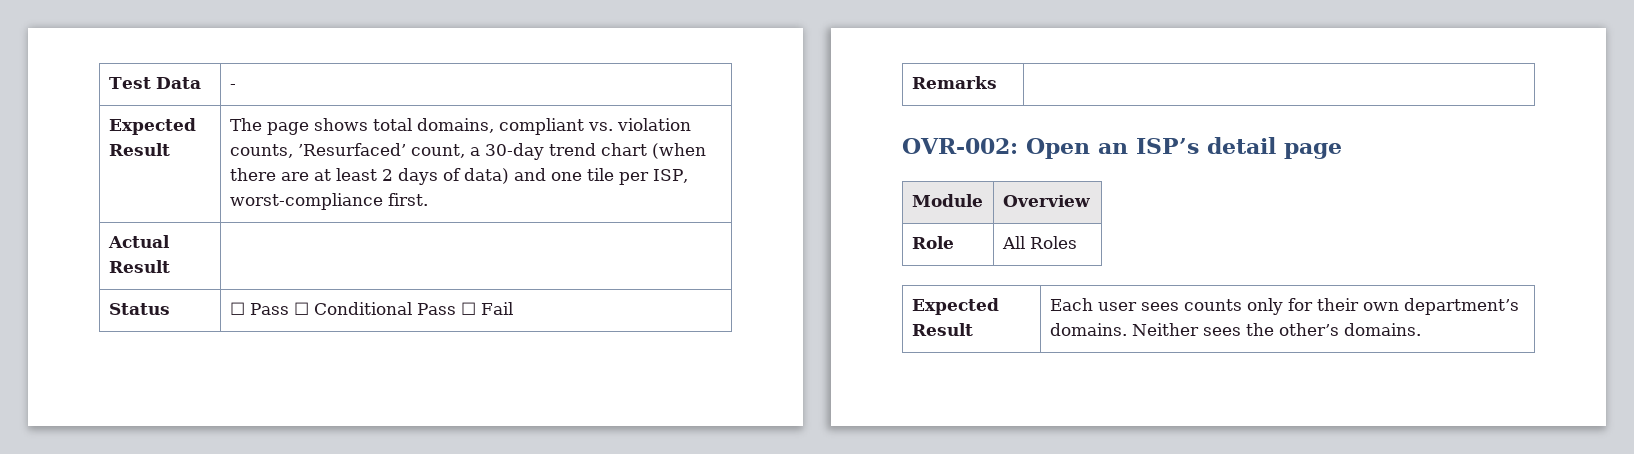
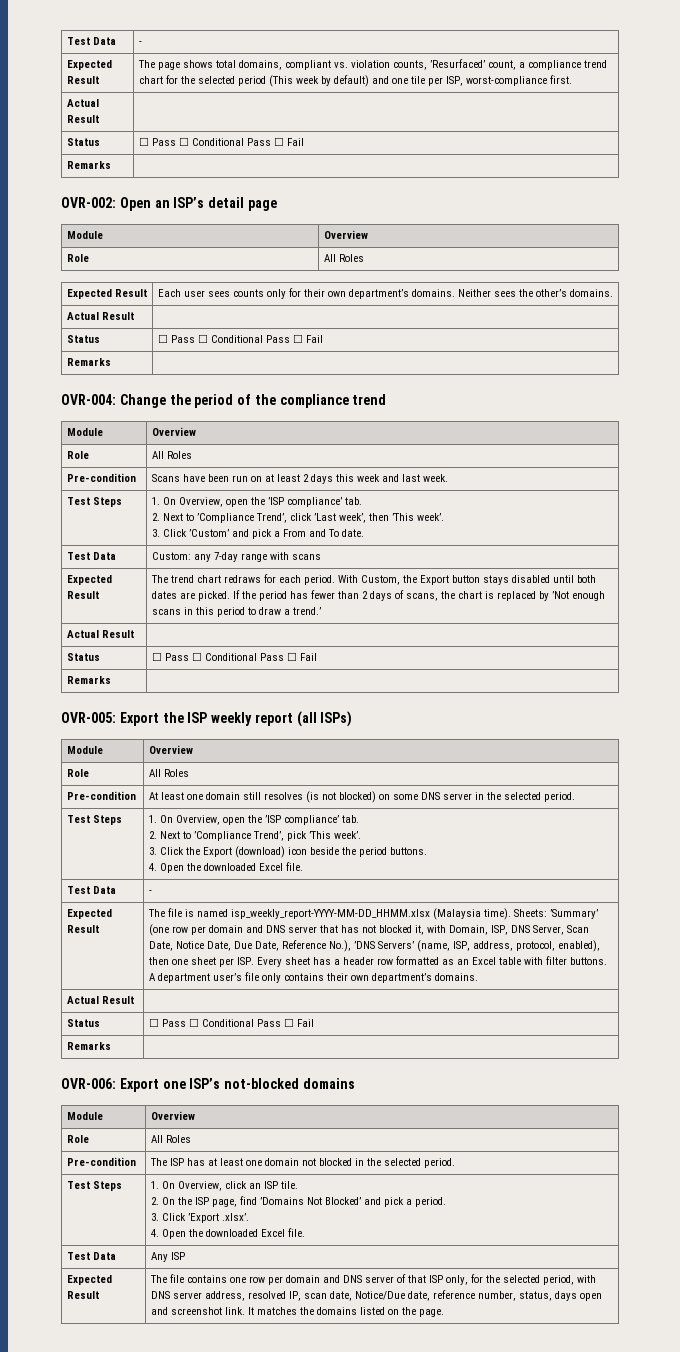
[484,143,706,160] [229,168,509,185] 30-day trend chart (when there are at least 2 days of data) -> [527,60,607,70] [138,75,369,87] compliance trend chart for the selected period (This week by default)
(1421, 329) none -> [66,312,135,320] [66,335,100,343] [157,334,323,343] [66,358,111,366] [61,394,387,408] [66,428,103,436] [151,427,196,436] [66,451,89,459] [151,451,192,459] [66,473,136,482] [151,474,448,484] [66,497,122,507] [151,497,362,507] [151,513,444,523] [151,529,364,539] [66,552,116,560] [151,552,321,562] [66,575,112,585] [66,591,100,599] [150,574,596,585] [151,590,605,601] [151,607,321,617] [66,630,135,638] [66,653,100,661] [151,652,317,661] [66,676,111,684] [61,711,353,727] [66,746,103,754] [148,745,193,754] [66,769,89,777] [148,769,189,777] [66,791,136,800] [148,791,575,803] [66,815,122,825] [148,815,359,825] [148,831,361,841] [148,846,427,858] [148,862,303,873] [66,886,116,894] [148,890,152,894] [66,909,112,919] [66,925,100,933] [147,908,598,920] [148,924,589,936] [148,940,600,952] [148,956,607,967] [148,972,478,983] [66,996,135,1004] [66,1019,100,1027] [148,1018,314,1027] [66,1042,111,1050] [61,1078,355,1092] [66,1112,103,1120] [150,1111,195,1120] [66,1135,89,1143] [150,1135,191,1143] [66,1157,136,1166] [149,1158,455,1168] [66,1181,122,1191] [150,1181,298,1191] [150,1196,446,1207] [150,1213,249,1223] [150,1228,305,1239] [66,1252,116,1260] [150,1252,185,1262] [66,1275,112,1285] [66,1291,100,1299] [149,1274,596,1285] [150,1290,602,1301] [150,1307,444,1317] // Actual Result | // Status | ☐ Pass ☐ Conditional Pass ☐ Fail // Remarks | // OVR-004: Change the period of the compliance trend // Module | Overview // Role | All Roles // Pre-condition | Scans have been run on at least 2 days this week and last week. // Test Steps | 1. On Overview, open the ’ISP compliance’ tab. // 2. Next to ’Compliance Trend’, click ’Last week’, then ’This week’. // 3. Click ’Custom’ and pick a From and To date. // Test Data | Custom: any 7-day range with scans // Expected Result | The trend chart redraws for each period. With Custom, the Export button stays disabled until both dates are picked. If the period has fewer than 2 days of scans, the chart is replaced by ’Not enough scans in this period to draw a trend.’ // Actual Result | // Status | ☐ Pass ☐ Conditional Pass ☐ Fail // Remarks | // OVR-005: Export the ISP weekly report (all ISPs) // Module | Overview // Role | All Roles // Pre-condition | At least one domain still resolves (is not blocked) on some DNS server in the selected period. // Test Steps | 1. On Overview, open the ’ISP compliance’ tab. // 2. Next to ’Compliance Trend’, pick ’This week’. // 3. Click the Export (download) icon beside the period buttons. // 4. Open the downloaded Excel file. // Test Data | - // Expected Result | The file is named isp_weekly_report-YYYY-MM-DD_HHMM.xlsx (Malaysia time). Sheets: ’Summary’ (one row per domain and DNS server that has not blocked it, with Domain, ISP, DNS Server, Scan Date, Notice Date, Due Date, Reference No.), ’DNS Servers’ (name, ISP, address, protocol, enabled), then one sheet per ISP. Every sheet has a header row formatted as an Excel table with filter buttons. A department user’s file only contains their own department’s domains. // Actual Result | // Status | ☐ Pass ☐ Conditional Pass ☐ Fail // Remarks | // OVR-006: Export one ISP’s not-blocked domains // Module | Overview // Role | All Roles // Pre-condition | The ISP has at least one domain not blocked in the selected period. // Test Steps | 1. On Overview, click an ISP tile. // 2. On the ISP page, find ’Domains Not Blocked’ and pick a period. // 3. Click ’Export .xlsx’. // 4. Open the downloaded Excel file. // Test Data | Any ISP // Expected Result | The file contains one row per domain and DNS server of that ISP only, for the selected period, with DNS server address, resolved IP, scan date, Notice/Due date, reference number, status, days open and screenshot link. It matches the domains listed on the page.

